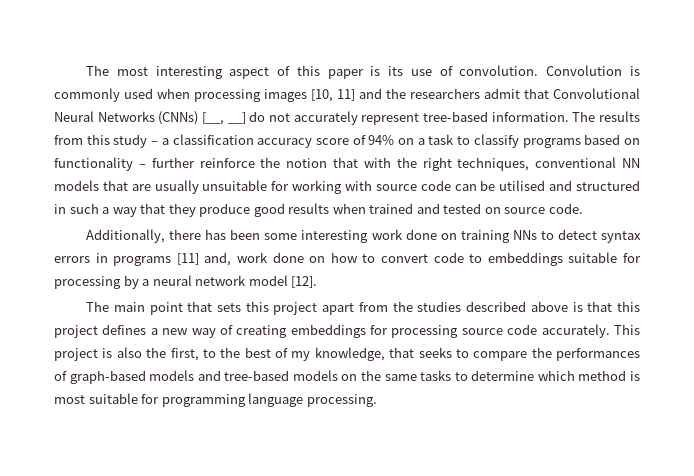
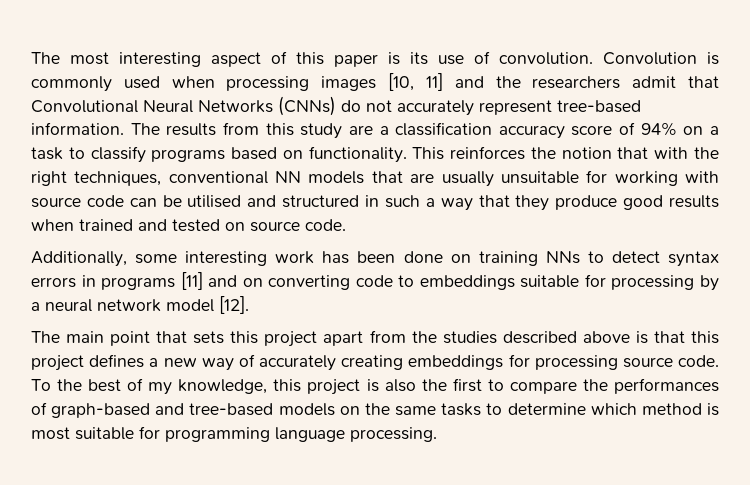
[201,112,246,125] [__, __] -> (336, 106) none
[151,141,159,145] – -> [348,125,373,135] are
[54,157,255,171] functionality – further reinforce -> [308,146,526,163] functionality. This reinforces
[169,229,261,240] there has been -> (127, 259) none
(403, 234) none -> [322,251,396,264] has been
[204,252,429,266] and, work done on how to convert -> [208,275,351,290] and on converting
(233, 330) none -> [259,355,336,371] accurately
[507,324,640,338] [54,347,216,361] code accurately. This project is also the first, to -> [678,355,719,367] [31,379,51,391] code. To
[389,347,452,358] that seeks -> [273,378,482,395] this project is also the first
[149,370,195,381] models -> (151, 410) none

